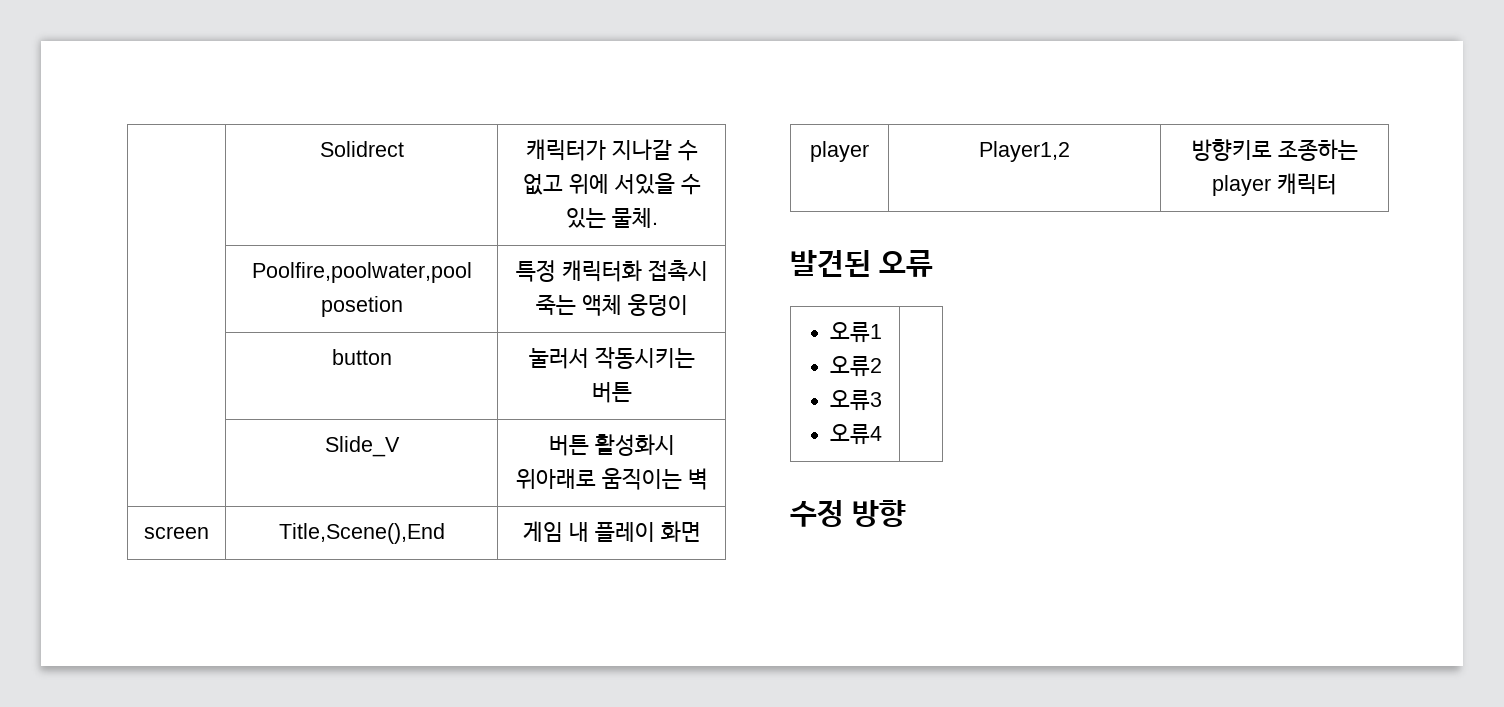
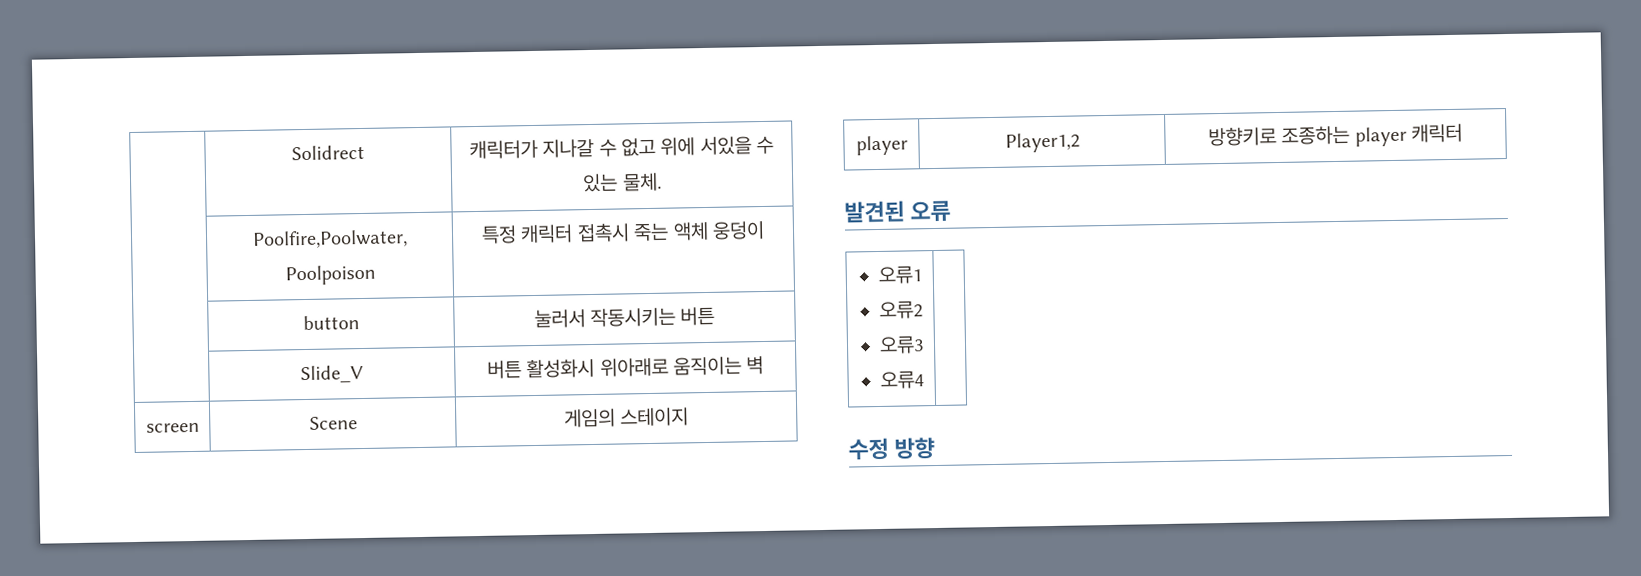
[251,262,472,283] [320,296,403,317] Poolfire,poolwater,pool posetion -> [251,229,408,249] [284,264,376,286] Poolfire,Poolwater, Poolpoison
[561,260,642,282] 캐릭터화 -> [520,224,574,244] 캐릭터
[278,523,445,544] [522,521,701,542] Title,Scene(),End | 게임 내 플레이 화면 -> [308,416,358,430] [563,407,690,428] Scene | 게임의 스테이지

